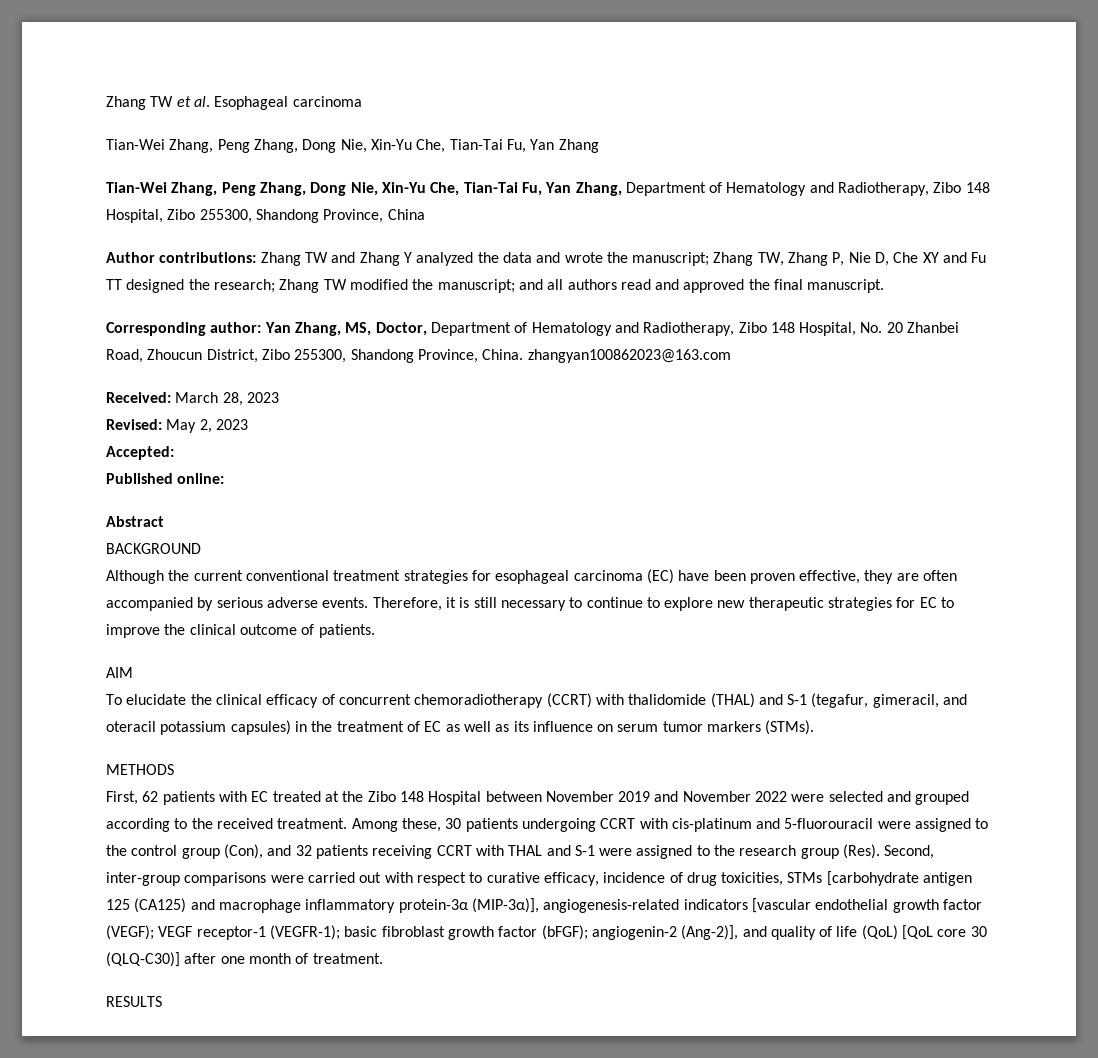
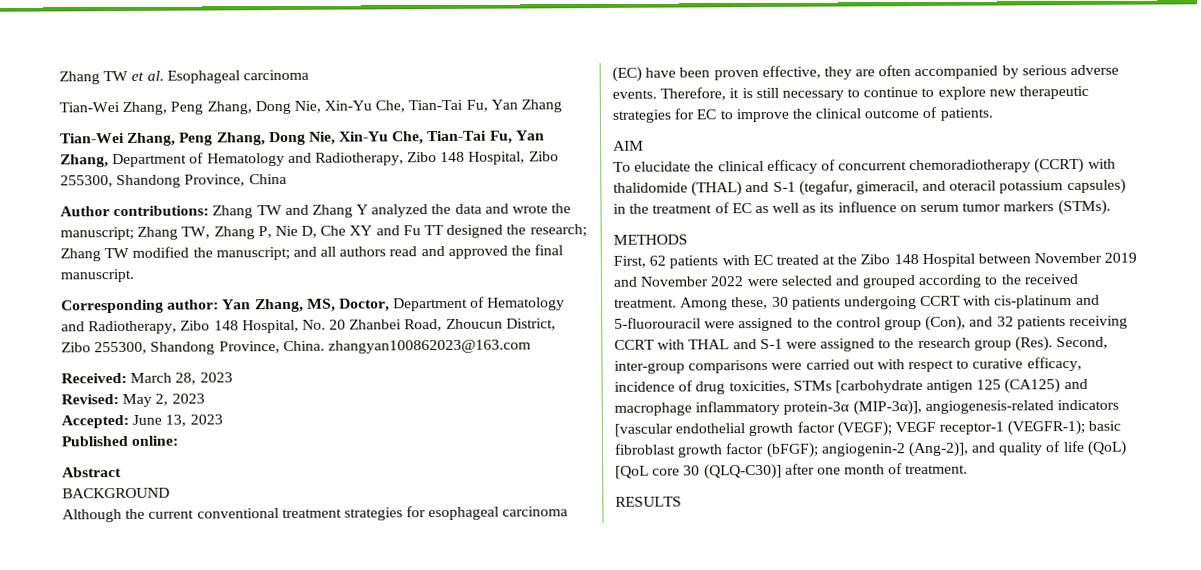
(174, 453) none -> [132,414,223,427] June 13, 2023

